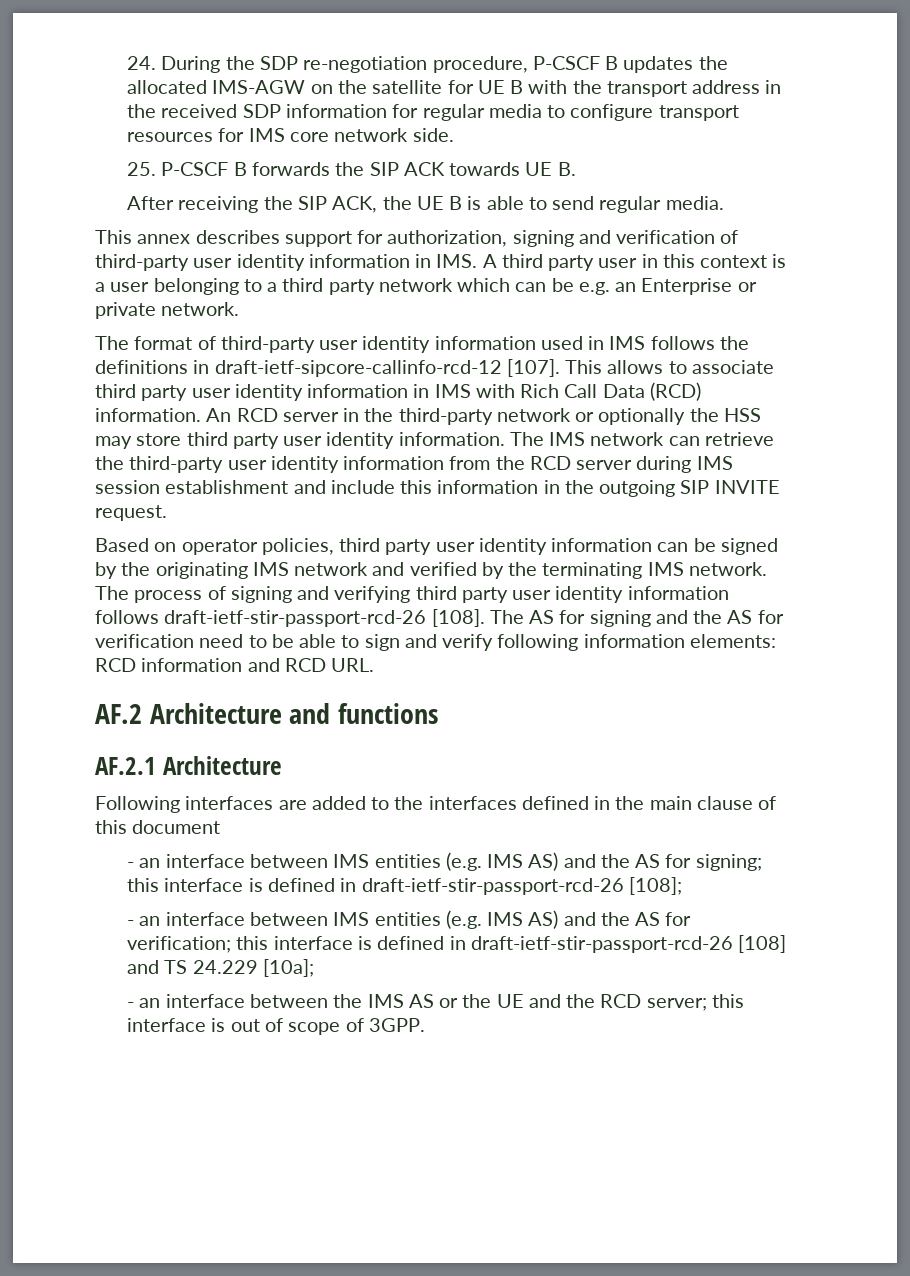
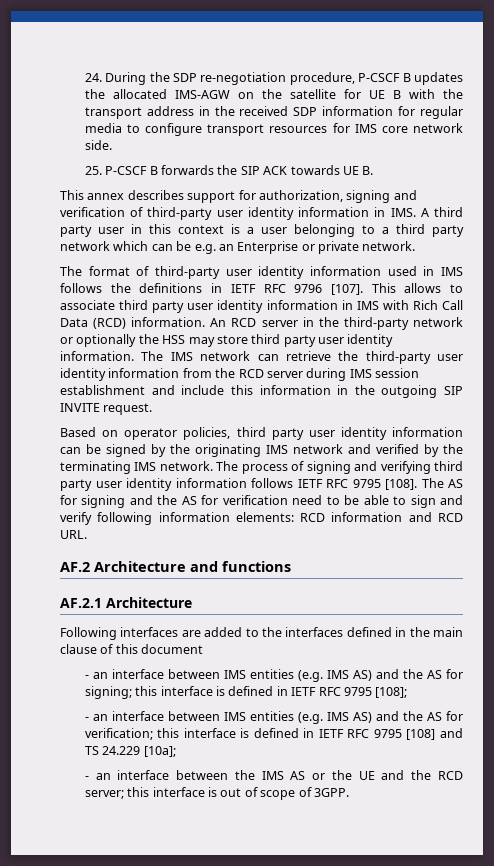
[127,196,724,213] // After receiving the SIP ACK, the UE B is able to send regular media. -> (374, 170) none
[214,360,502,377] draft-ietf-sipcore-callinfo-rcd-12 -> [230,284,323,293] IETF RFC 9796
[164,610,427,627] draft-ietf-stir-passport-rcd-26 -> [297,479,381,488] IETF RFC 9795
[361,878,624,895] draft-ietf-stir-passport-rcd-26 -> [291,687,372,696] IETF RFC 9795
[470,936,733,953] draft-ietf-stir-passport-rcd-26 -> [318,729,402,738] IETF RFC 9795

